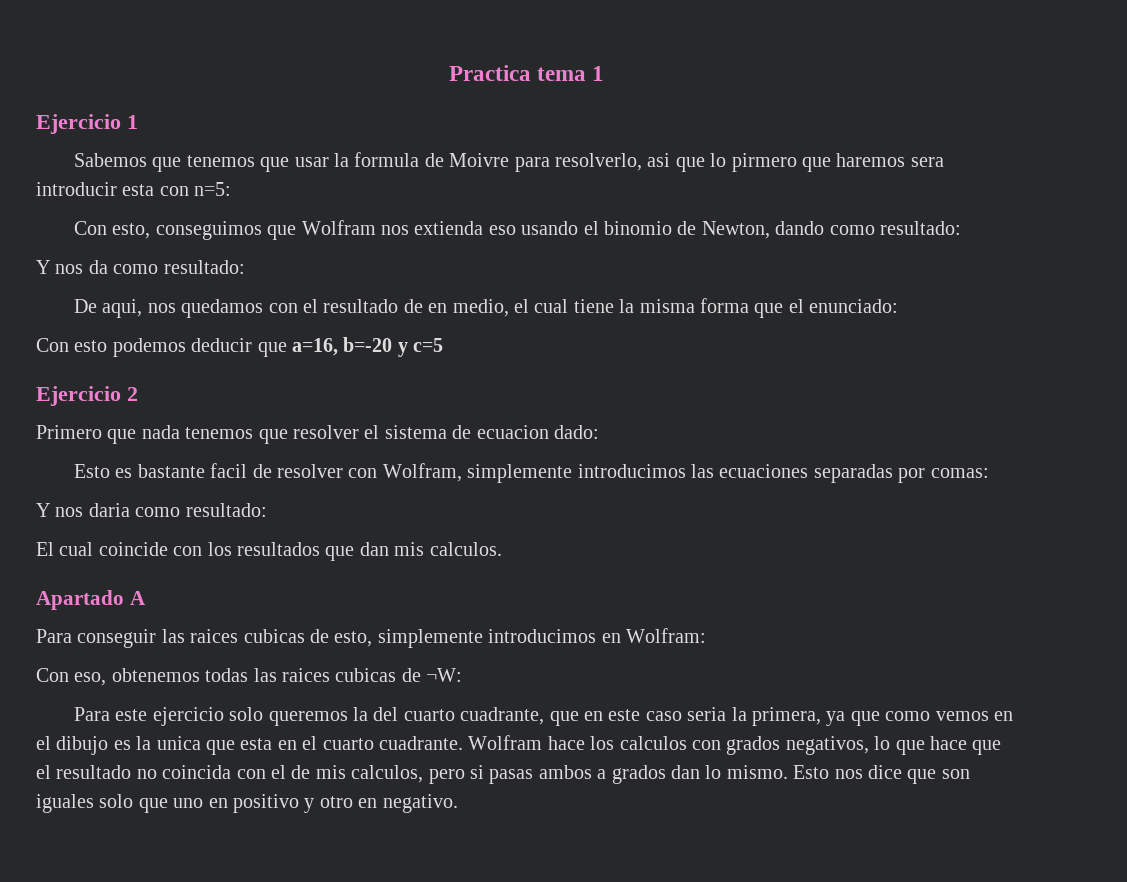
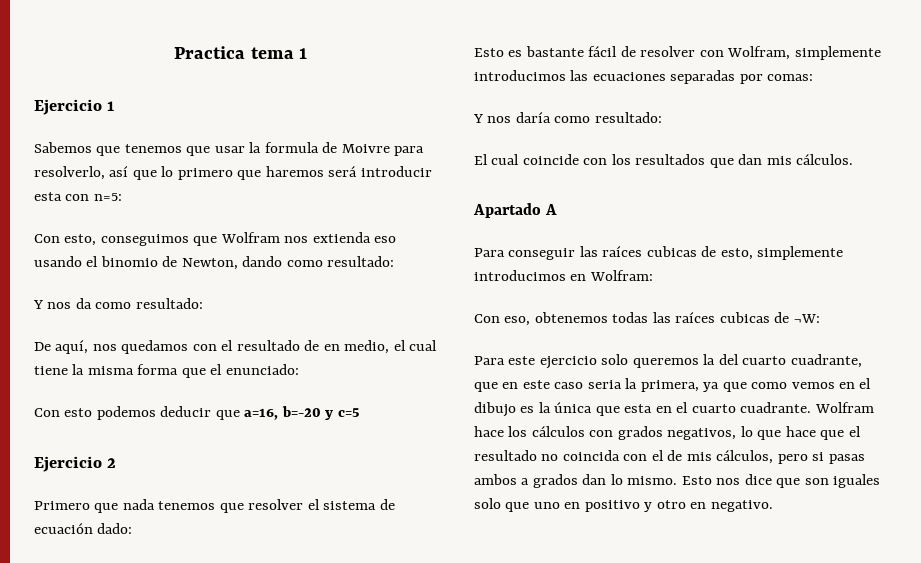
[647,153,671,167] asi -> [109,166,129,177] así
[731,153,797,172] pirmero -> [177,168,233,180] primero
[910,157,944,167] sera -> [328,166,358,177] será
[102,299,143,318] aqui, -> [55,340,89,354] aquí,
[476,425,549,439] ecuacion -> [34,523,93,534] ecuación
[210,463,248,478] facil -> [588,46,618,57] fácil
[88,503,130,517] daria -> [515,112,551,123] daría
[429,542,502,556] calculos. -> [796,154,854,165] cálculos.
[190,629,239,643] raices -> [602,246,643,257] raíces
[282,668,330,682] raices -> [675,312,716,323] raíces
[156,736,201,750] unica -> [554,402,593,413] única
[619,736,687,750] calculos -> [531,426,585,437] cálculos
[351,765,424,783] calculos, -> [716,450,774,464] cálculos,

